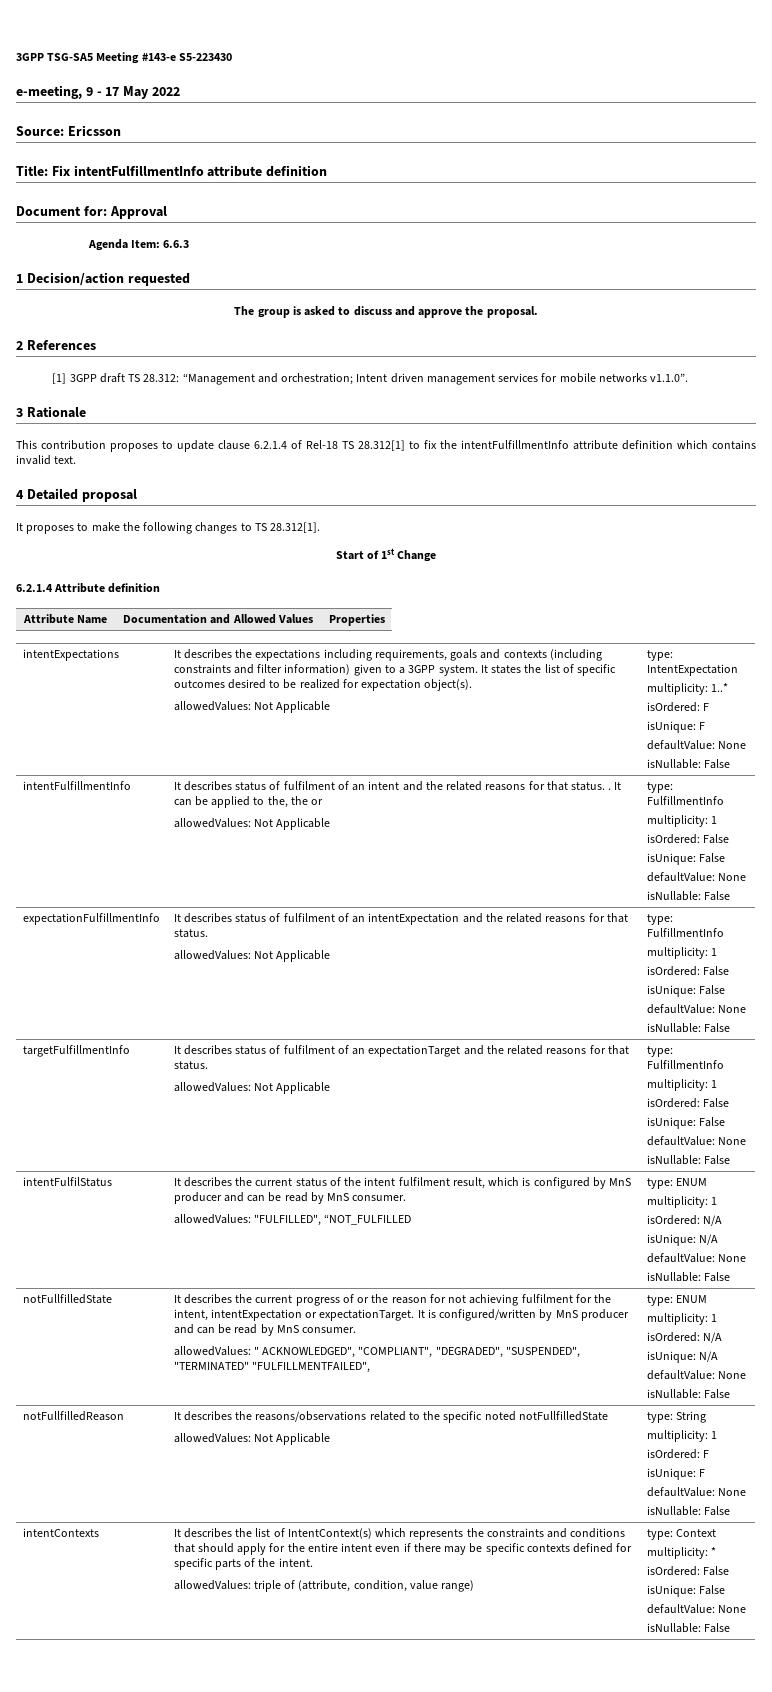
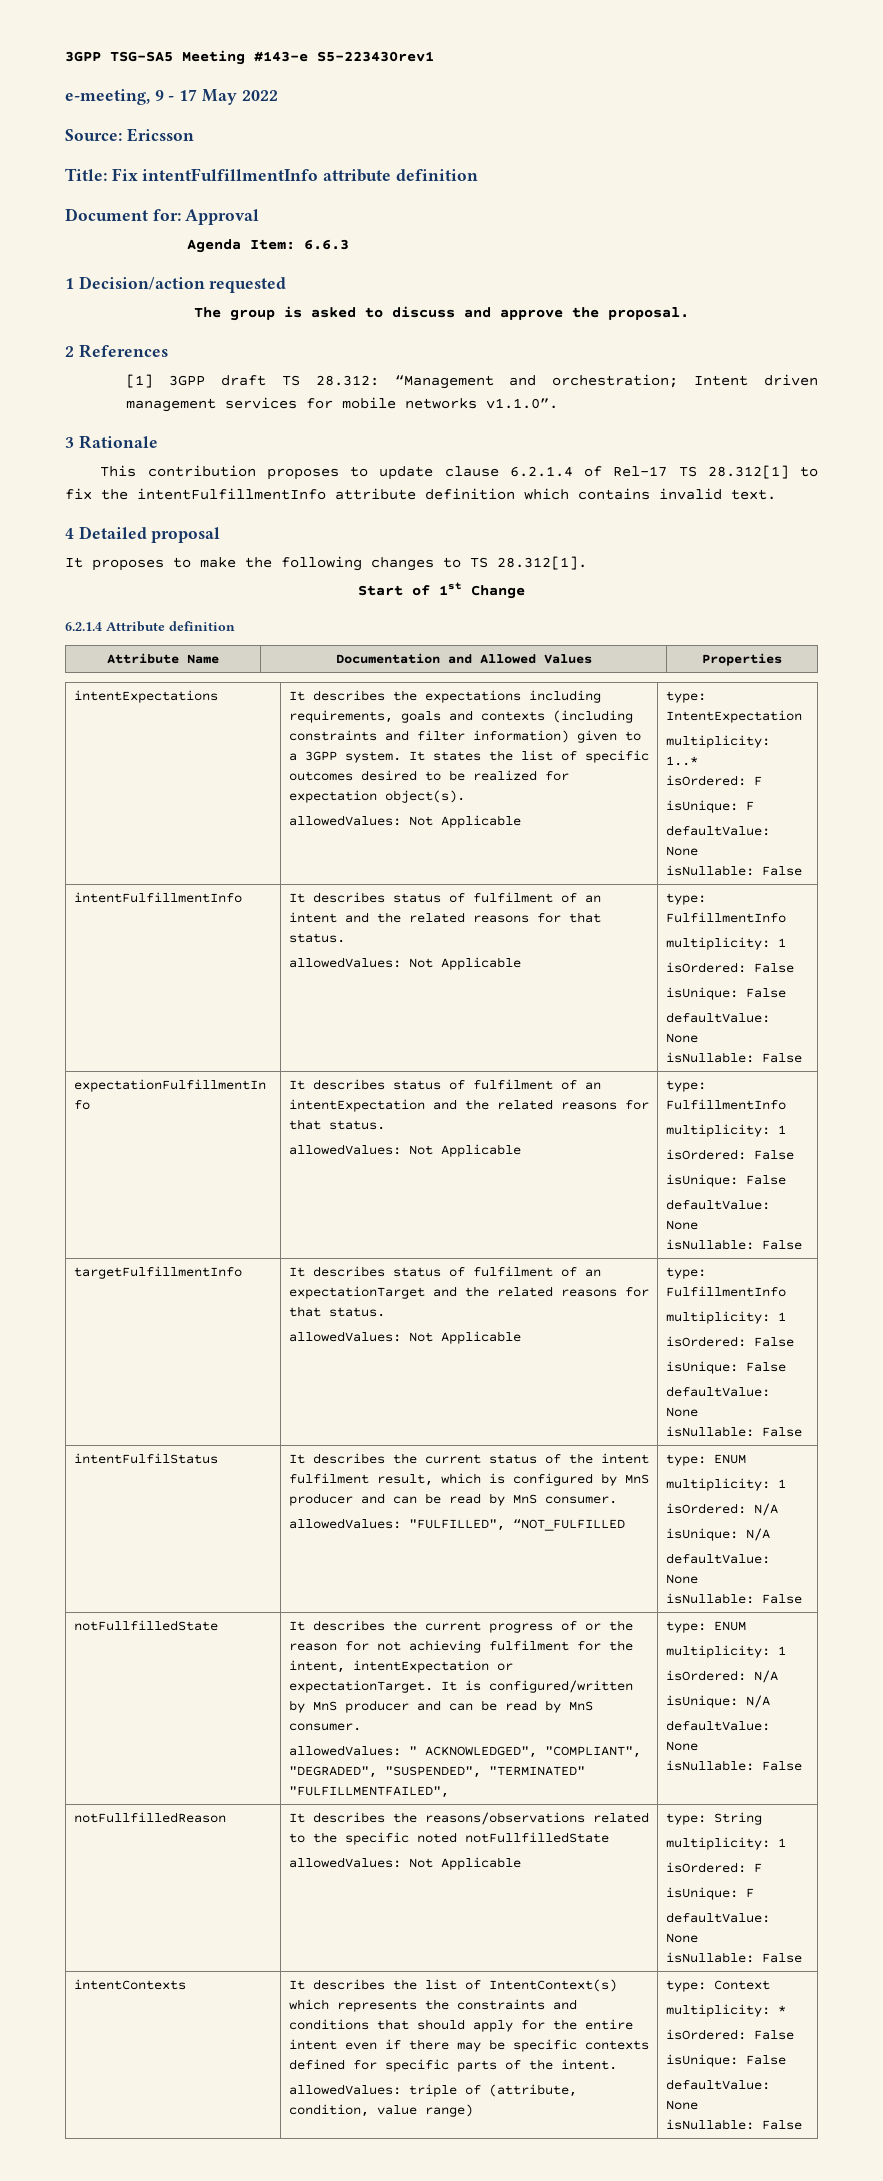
[178,53,232,61] S5-223430 -> [317,51,434,62] S5-223430rev1
[306,440,338,449] Rel-18 -> [613,466,668,477] Rel-17
[608,782,622,790] [173,796,324,808] . It can be applied to the, the or -> (345, 938) none

